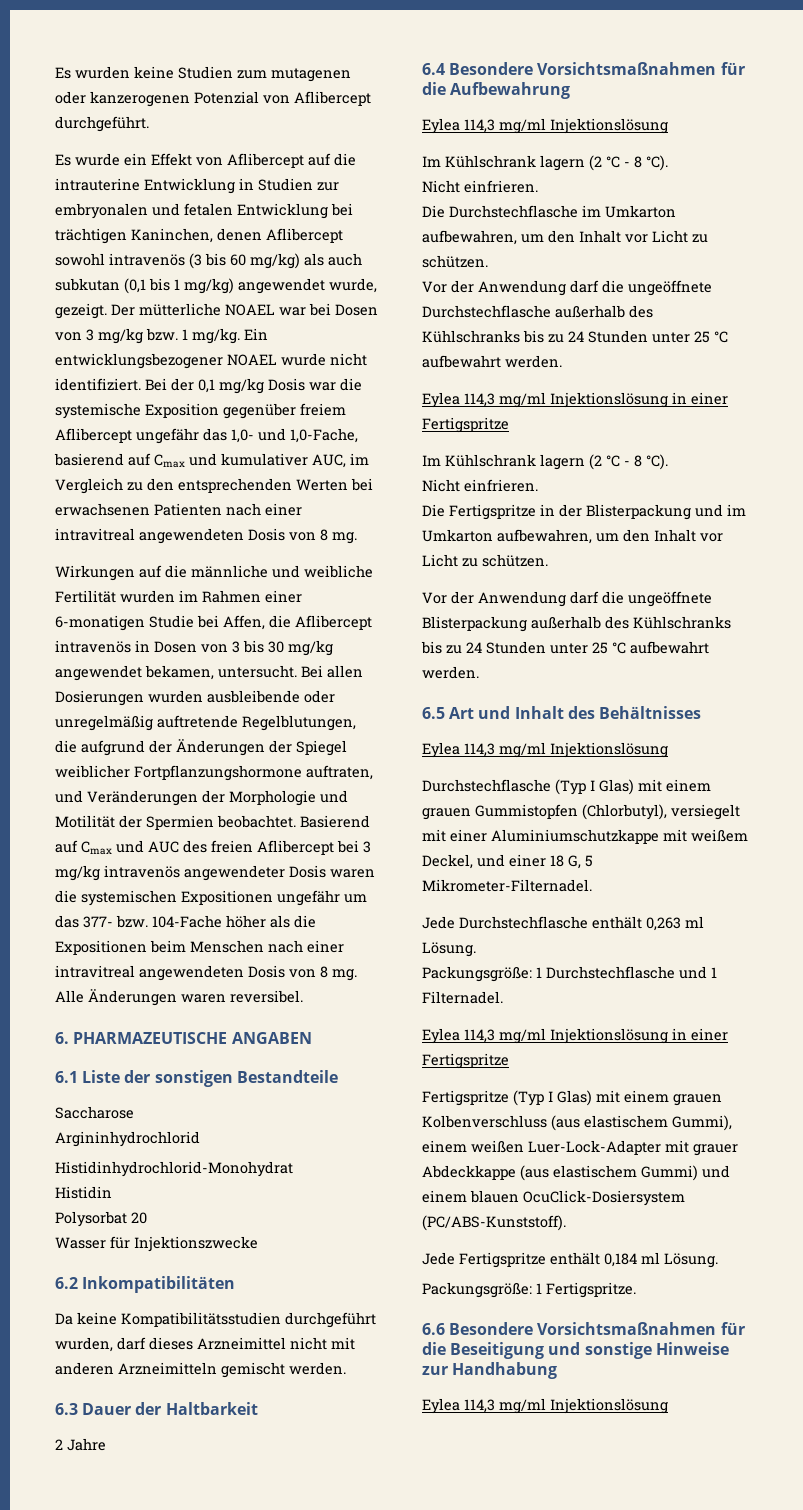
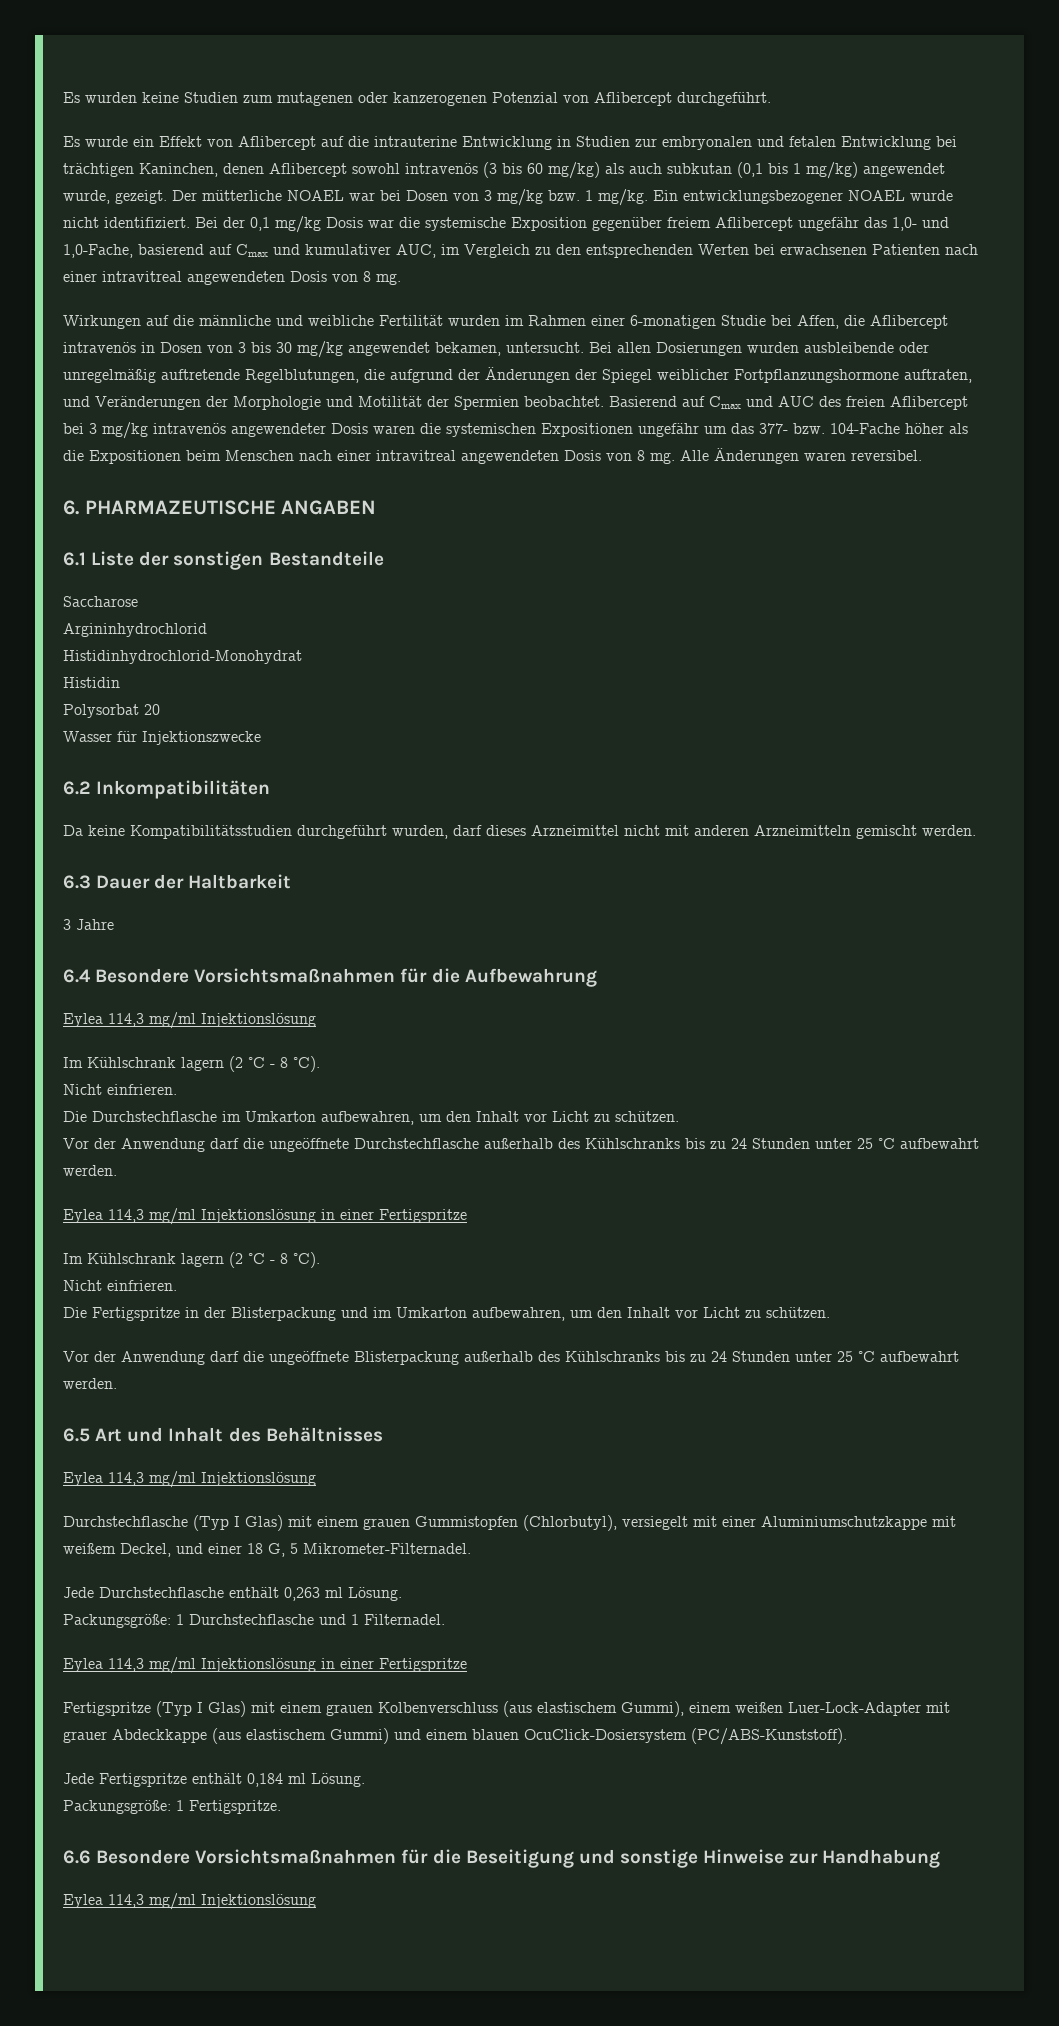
[55,1439,63,1450] 2 -> [63,919,71,930] 3

